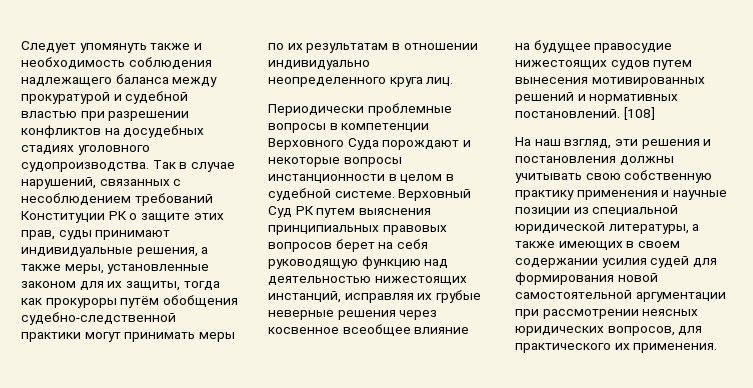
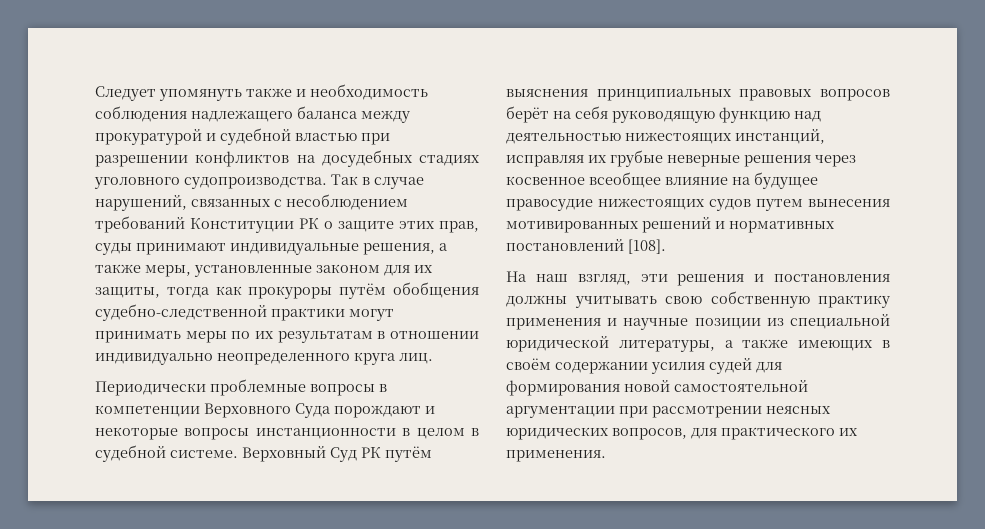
[316,208,356,218] путем -> [385,446,432,462] путём
[335,239,375,252] берет -> [506,106,549,123] берёт
[515,107,655,120] постановлений. [108] -> [506,239,666,254] постановлений [108].
[637,241,680,248] своем -> [506,358,551,370] своём

